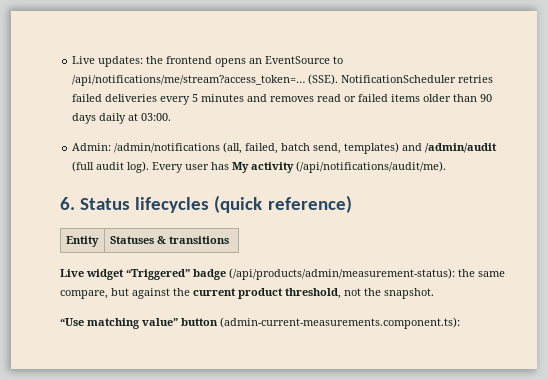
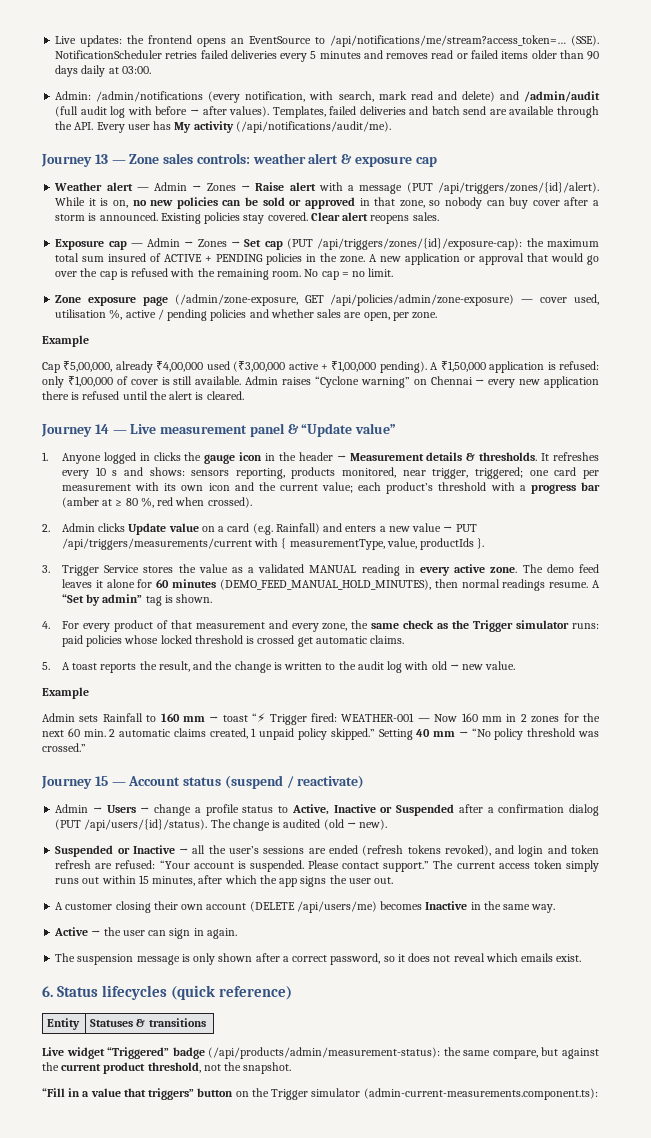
[223,142,498,154] [72,161,150,173] (all, failed, batch send, templates) and /admin/audit (full audit log). -> [208,91,600,103] [55,106,599,118] [55,121,94,130] (every notification, with search, mark read and delete) and /admin/audit (full audit log with before → after values). Templates, failed deliveries and batch send are available through the API.
(447, 167) none -> [41,153,437,167] [54,182,599,194] [55,197,599,209] [55,212,439,224] [55,238,599,250] [55,253,599,265] [55,268,394,280] [55,294,600,306] [55,309,438,321] [42,335,89,347] [42,361,600,373] [42,376,599,388] [42,391,244,400] [41,423,397,437] [42,452,600,464] [61,467,599,479] [61,482,601,494] [61,497,252,508] [42,523,477,535] [61,538,485,550] [42,564,600,576] [61,579,601,591] [61,594,213,606] [42,620,600,632] [61,635,405,647] [42,661,516,673] [42,687,89,699] [42,713,600,725] [42,728,599,740] [42,743,86,752] [41,775,365,789] [55,804,599,816] [55,819,388,831] [55,845,599,857] [55,860,599,872] [55,875,394,887] [55,901,556,913] [54,927,237,939] [55,953,582,965] // Journey 13 — Zone sales controls: weather alert & exposure cap // Weather alert — Admin → Zones → Raise alert with a message (PUT /api/triggers/zones/{id}/alert). While it is on, no new policies can be sold or approved in that zone, so nobody can buy cover after a storm is announced. Existing policies stay covered. Clear alert reopens sales. // Exposure cap — Admin → Zones → Set cap (PUT /api/triggers/zones/{id}/exposure-cap): the maximum total sum insured of ACTIVE + PENDING policies in the zone. A new application or approval that would go over the cap is refused with the remaining room. No cap = no limit. // Zone exposure page (/admin/zone-exposure, GET /api/policies/admin/zone-exposure) — cover used, utilisation %, active / pending policies and whether sales are open, per zone. // Example // Cap ₹5,00,000, already ₹4,00,000 used (₹3,00,000 active + ₹1,00,000 pending). A ₹1,50,000 application is refused: only ₹1,00,000 of cover is still available. Admin raises “Cyclone warning” on Chennai → every new application there is refused until the alert is cleared. // Journey 14 — Live measurement panel & “Update value” // 1. Anyone logged in clicks the gauge icon in the header → Measurement details & thresholds. It refreshes every 10 s and shows: sensors reporting, products monitored, near trigger, triggered; one card per measurement with its own icon and the current value; each product’s threshold with a progress bar (amber at ≥ 80 %, red when crossed). // 2. Admin clicks Update value on a card (e.g. Rainfall) and enters a new value → PUT /api/triggers/measurements/current with { measurementType, value, productIds }. // 3. Trigger Service stores the value as a validated MANUAL reading in every active zone. The demo feed leaves it alone for 60 minutes (DEMO_FEED_MANUAL_HOLD_MINUTES), then normal readings resume. A “Set by admin” tag is shown. // 4. For every product of that measurement and every zone, the same check as the Trigger simulator runs: paid policies whose locked threshold is crossed get automatic claims. // 5. A toast reports the result, and the change is written to the audit log with old → new value. // Example // Admin sets Rainfall to 160 mm → toast “⚡ Trigger fired: WEATHER-001 — Now 160 mm in 2 zones for the next 60 min. 2 automatic claims created, 1 unpaid policy skipped.” Setting 40 mm → “No policy threshold was crossed.” // Journey 15 — Account status (suspend / reactivate) // Admin → Users → change a profile status to Active, Inactive or Suspended after a confirmation dialog (PUT /api/users/{id}/status). The change is audited (old → new). // Suspended or Inactive → all the user’s sessions are ended (refresh tokens revoked), and login and token refresh are refused: “Your account is suspended. Please contact support.” The current access token simply runs out within 15 minutes, after which the app signs the user out. // A customer closing their own account (DELETE /api/users/me) becomes Inactive in the same way. // Active → the user can sign in again. // The suspension message is only shown after a correct password, so it does not reveal which emails exist.
[60,318,218,329] “Use matching value” button -> [42,1088,361,1100] “Fill in a value that triggers” button on the Trigger simulator

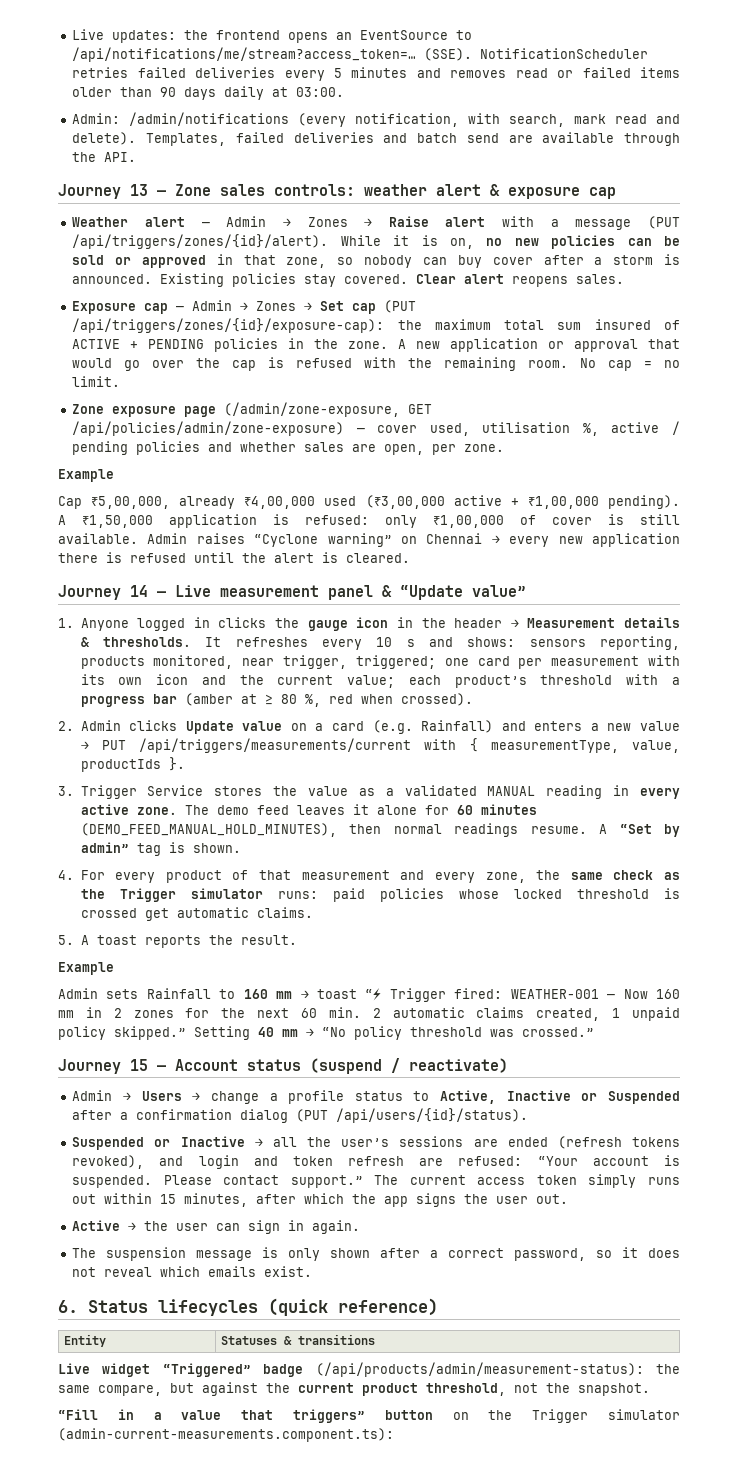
[461,91,600,102] [55,106,270,118] delete) and /admin/audit (full audit log with before → after values). -> [72,132,137,145] delete).
[96,121,391,133] Every user has My activity (/api/notifications/audit/me). -> (137, 157) none
[158,661,516,673] result, and the change is written to the audit log with old → new value. -> [240,935,297,945] result.
[210,819,388,831] The change is audited (old → new). -> (529, 1115) none
[55,901,556,913] // A customer closing their own account (DELETE /api/users/me) becomes Inactive in the same way. -> (569, 1199) none

